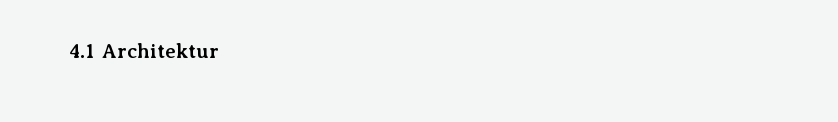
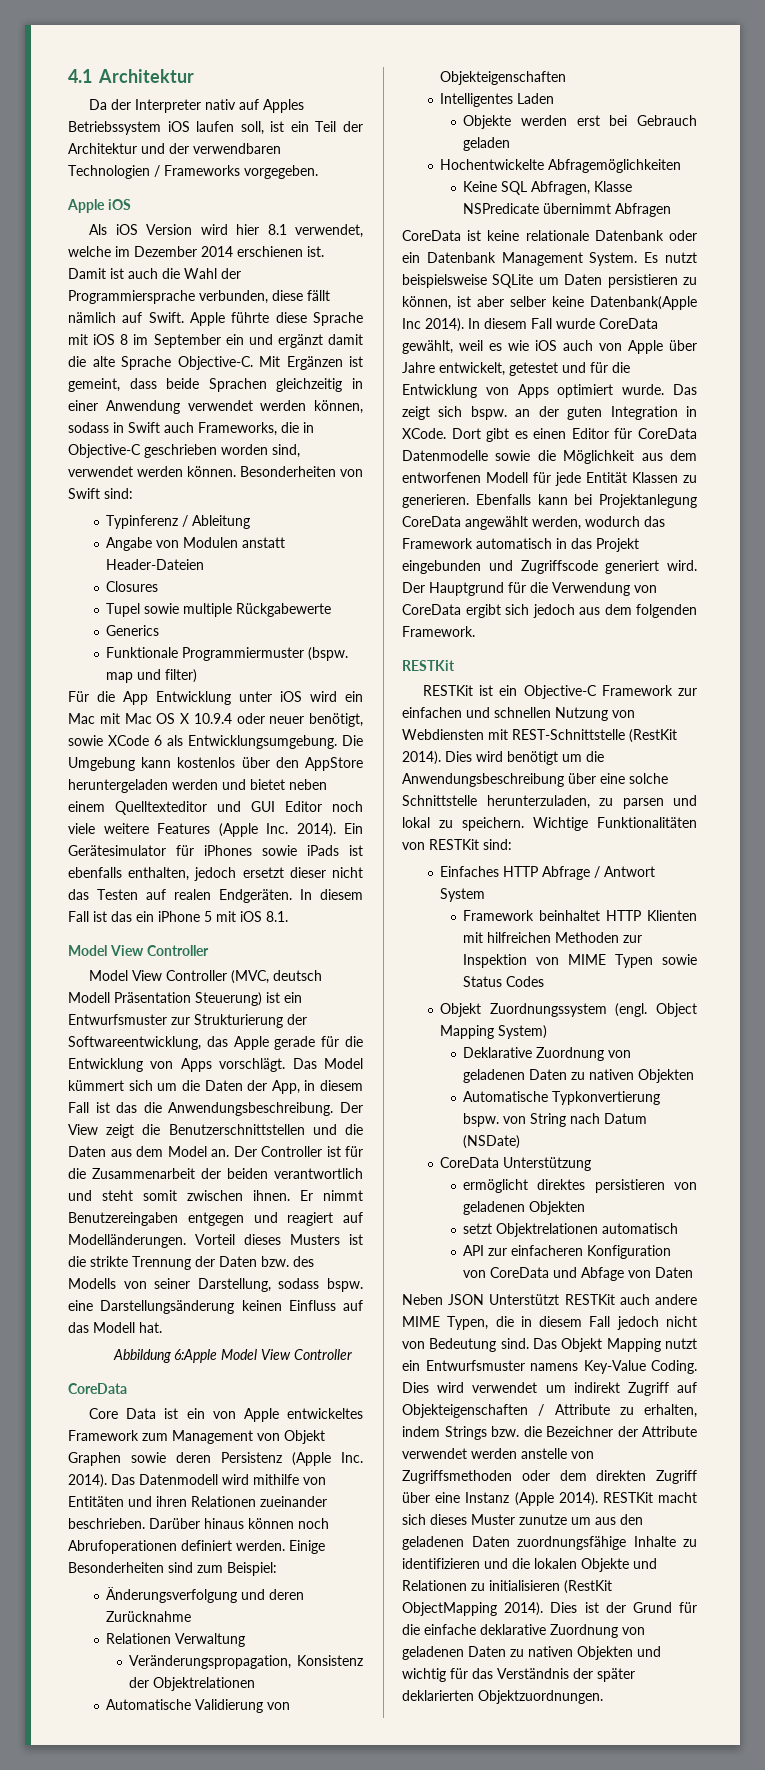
(219, 50) none -> [89,99,305,113] [68,121,363,135] [68,143,281,154] [68,165,318,179] [67,199,131,213] [89,224,363,238] [68,246,324,257] [68,268,241,279] [68,290,330,304] [68,312,363,326] [68,334,363,348] [68,356,363,370] [68,378,363,392] [68,400,363,414] [68,422,314,436] [68,444,300,458] [68,466,363,477] [68,488,133,499] [106,515,251,529] [106,537,286,551] [106,559,205,570] [106,581,159,592] [106,603,332,617] [106,625,160,636] [106,647,349,661] [106,669,198,683] [68,691,363,705] [68,713,363,727] [68,735,363,749] [68,757,363,771] [68,779,327,793] [68,801,363,815] [68,823,363,837] [68,845,363,856] [68,867,363,881] [68,889,363,903] [68,911,288,922] [68,945,209,956] [89,970,323,984] [68,992,302,1006] [68,1014,307,1028] [68,1036,364,1050] [68,1058,363,1072] [68,1080,363,1094] [68,1102,363,1116] [68,1124,363,1138] [68,1146,363,1157] [68,1168,363,1179] [68,1190,363,1201] [68,1212,363,1226] [68,1234,363,1248] [68,1256,314,1270] [68,1278,363,1292] [68,1300,363,1314] [68,1322,162,1333] [112,1349,352,1363] [68,1383,127,1394] [89,1408,363,1422] [68,1430,325,1444] [68,1452,363,1466] [68,1474,326,1488] [68,1496,327,1507] [68,1518,329,1529] [68,1540,325,1554] [68,1562,277,1576] [106,1587,305,1603] [106,1611,192,1622] [106,1633,246,1647] [129,1655,363,1669] [129,1677,256,1691] [106,1699,291,1713] [440,71,567,85] [440,93,555,107] [463,115,697,129] [463,137,511,151] [440,159,682,173] [463,181,633,195] [463,203,672,217] [402,230,697,241] [402,252,697,266] [402,274,697,288] [402,296,697,310] [402,318,658,332] [402,340,697,354] [402,362,630,376] [402,384,697,398] [402,406,697,420] [402,428,697,442] [402,450,697,464] [402,472,697,486] [402,494,697,508] [402,516,665,530] [402,538,639,552] [402,560,697,574] [402,582,657,596] [402,604,697,618] [402,626,475,637] [402,660,455,671] [423,685,697,699] [402,707,635,721] [402,729,677,743] [402,751,604,765] [402,773,668,787] [402,795,697,809] [402,817,697,831] [402,839,512,850] [440,866,656,880] [440,888,486,902] [463,910,697,921] [463,932,643,943] [463,954,697,968] [463,976,545,987] [440,1003,697,1017] [440,1025,548,1039] [463,1047,632,1061] [463,1069,695,1083] [463,1091,661,1105] [463,1113,648,1127] [463,1135,521,1149] [440,1157,592,1171] [463,1179,697,1193] [463,1201,586,1215] [463,1223,679,1237] [463,1245,672,1259] [463,1267,694,1281] [402,1294,697,1305] [402,1316,697,1330] [402,1338,697,1352] [402,1360,697,1374] [402,1382,697,1396] [402,1404,697,1418] [402,1426,697,1440] [402,1448,594,1459] [402,1470,697,1484] [402,1492,697,1506] [402,1514,643,1525] [402,1536,697,1550] [402,1558,657,1572] [402,1580,612,1594] [402,1602,697,1616] [402,1624,645,1638] [402,1646,661,1660] [402,1668,635,1682] [402,1690,603,1704] // Da der Interpreter nativ auf Apples Betriebssystem iOS laufen soll, ist ein Teil der Architektur und der verwendbaren Technologien / Frameworks vorgegeben. // Apple iOS // Als iOS Version wird hier 8.1 verwendet, welche im Dezember 2014 erschienen ist. Damit ist auch die Wahl der Programmiersprache verbunden, diese fällt nämlich auf Swift. Apple führte diese Sprache mit iOS 8 im September ein und ergänzt damit die alte Sprache Objective-C. Mit Ergänzen ist gemeint, dass beide Sprachen gleichzeitig in einer Anwendung verwendet werden können, sodass in Swift auch Frameworks, die in Objective-C geschrieben worden sind, verwendet werden können. Besonderheiten von Swift sind: // Typinferenz / Ableitung // Angabe von Modulen anstatt Header-Dateien // Closures // Tupel sowie multiple Rückgabewerte // Generics // Funktionale Programmiermuster (bspw. map und filter) // Für die App Entwicklung unter iOS wird ein Mac mit Mac OS X 10.9.4 oder neuer benötigt, sowie XCode 6 als Entwicklungsumgebung. Die Umgebung kann kostenlos über den AppStore heruntergeladen werden und bietet neben einem Quelltexteditor und GUI Editor noch viele weitere Features (Apple Inc. 2014). Ein Gerätesimulator für iPhones sowie iPads ist ebenfalls enthalten, jedoch ersetzt dieser nicht das Testen auf realen Endgeräten. In diesem Fall ist das ein iPhone 5 mit iOS 8.1. // Model View Controller // Model View Controller (MVC, deutsch Modell Präsentation Steuerung) ist ein Entwurfsmuster zur Strukturierung der Softwareentwicklung, das Apple gerade für die Entwicklung von Apps vorschlägt. Das Model kümmert sich um die Daten der App, in diesem Fall ist das die Anwendungsbeschreibung. Der View zeigt die Benutzerschnittstellen und die Daten aus dem Model an. Der Controller ist für die Zusammenarbeit der beiden verantwortlich und steht somit zwischen ihnen. Er nimmt Benutzereingaben entgegen und reagiert auf Modelländerungen. Vorteil dieses Musters ist die strikte Trennung der Daten bzw. des Modells von seiner Darstellung, sodass bspw. eine Darstellungsänderung keinen Einfluss auf das Modell hat. // Abbildung 6:Apple Model View Controller // CoreData // Core Data ist ein von Apple entwickeltes Framework zum Management von Objekt Graphen sowie deren Persistenz (Apple Inc. 2014). Das Datenmodell wird mithilfe von Entitäten und ihren Relationen zueinander beschrieben. Darüber hinaus können noch Abrufoperationen definiert werden. Einige Besonderheiten sind zum Beispiel: // Änderungsverfolgung und deren Zurücknahme // Relationen Verwaltung // Veränderungspropagation, Konsistenz der Objektrelationen // Automatische Validierung von Objekteigenschaften // Intelligentes Laden // Objekte werden erst bei Gebrauch geladen // Hochentwickelte Abfragemöglichkeiten // Keine SQL Abfragen, Klasse NSPredicate übernimmt Abfragen // CoreData ist keine relationale Datenbank oder ein Datenbank Management System. Es nutzt beispielsweise SQLite um Daten persistieren zu können, ist aber selber keine Datenbank(Apple Inc 2014). In diesem Fall wurde CoreData gewählt, weil es wie iOS auch von Apple über Jahre entwickelt, getestet und für die Entwicklung von Apps optimiert wurde. Das zeigt sich bspw. an der guten Integration in XCode. Dort gibt es einen Editor für CoreData Datenmodelle sowie die Möglichkeit aus dem entworfenen Modell für jede Entität Klassen zu generieren. Ebenfalls kann bei Projektanlegung CoreData angewählt werden, wodurch das Framework automatisch in das Projekt eingebunden und Zugriffscode generiert wird. Der Hauptgrund für die Verwendung von CoreData ergibt sich jedoch aus dem folgenden Framework. // RESTKit // RESTKit ist ein Objective-C Framework zur einfachen und schnellen Nutzung von Webdiensten mit REST-Schnittstelle (RestKit 2014). Dies wird benötigt um die Anwendungsbeschreibung über eine solche Schnittstelle herunterzuladen, zu parsen und lokal zu speichern. Wichtige Funktionalitäten von RESTKit sind: // Einfaches HTTP Abfrage / Antwort System // Framework beinhaltet HTTP Klienten mit hilfreichen Methoden zur Inspektion von MIME Typen sowie Status Codes // Objekt Zuordnungssystem (engl. Object Mapping System) // Deklarative Zuordnung von geladenen Daten zu nativen Objekten // Automatische Typkonvertierung bspw. von String nach Datum (NSDate) // CoreData Unterstützung // ermöglicht direktes persistieren von geladenen Objekten // setzt Objektrelationen automatisch // API zur einfacheren Konfiguration von CoreData und Abfage von Daten // Neben JSON Unterstützt RESTKit auch andere MIME Typen, die in diesem Fall jedoch nicht von Bedeutung sind. Das Objekt Mapping nutzt ein Entwurfsmuster namens Key-Value Coding. Dies wird verwendet um indirekt Zugriff auf Objekteigenschaften / Attribute zu erhalten, indem Strings bzw. die Bezeichner der Attribute verwendet werden anstelle von Zugriffsmethoden oder dem direkten Zugriff über eine Instanz (Apple 2014). RESTKit macht sich dieses Muster zunutze um aus den geladenen Daten zuordnungsfähige Inhalte zu identifizieren und die lokalen Objekte und Relationen zu initialisieren (RestKit ObjectMapping 2014). Dies ist der Grund für die einfache deklarative Zuordnung von geladenen Daten zu nativen Objekten und wichtig für das Verständnis der später deklarierten Objektzuordnungen.

